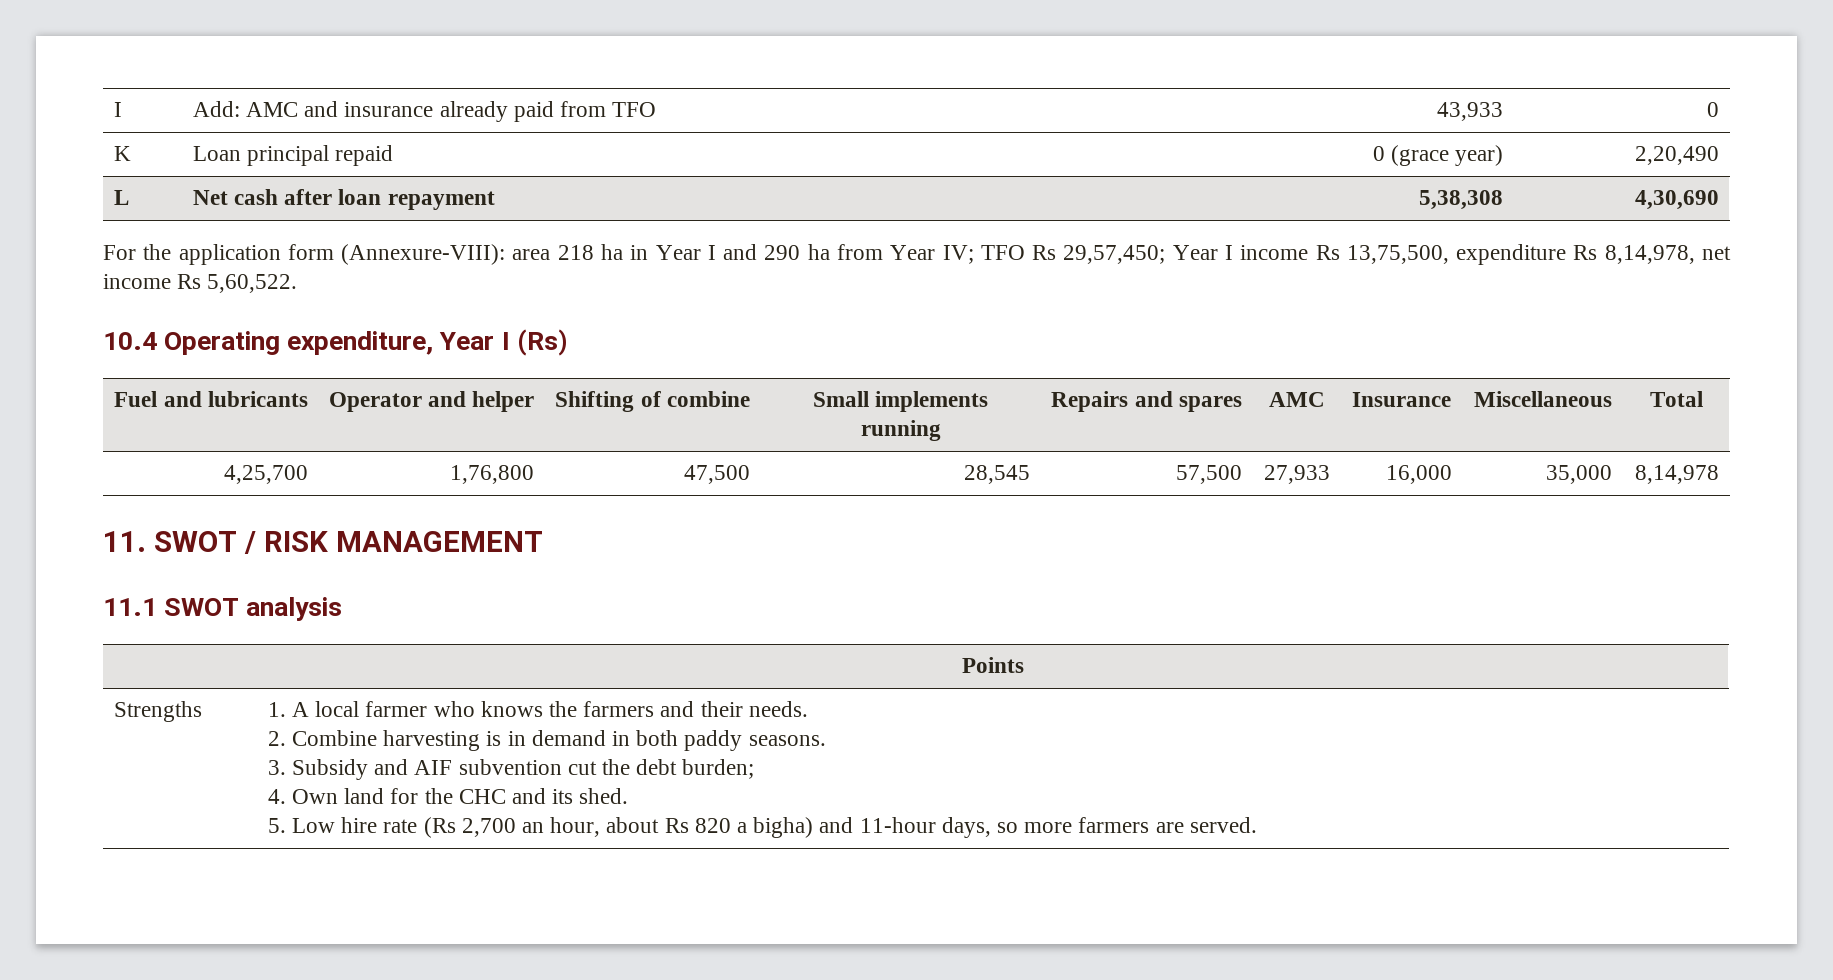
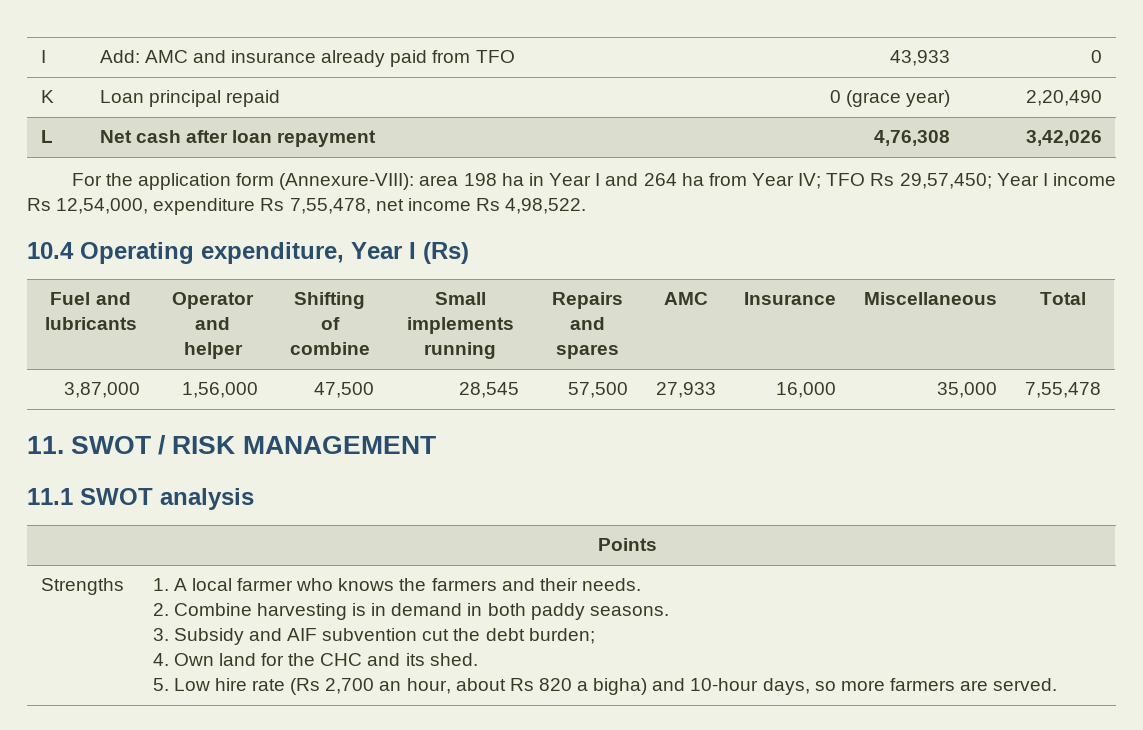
[1419,190,1504,210] [1635,190,1720,210] 5,38,308 | 4,30,690 -> [874,130,951,146] [1026,130,1103,146] 4,76,308 | 3,42,026
[557,245,594,260] 218 -> [463,173,497,186] 198
[764,245,801,260] 290 -> [643,173,677,186] 264
[1346,245,1449,264] 13,75,500, -> [56,198,149,214] 12,54,000,
[1604,245,1695,264] 8,14,978, -> [289,198,371,214] 7,55,478,
[207,274,298,293] 5,60,522. -> [505,198,587,214] 4,98,522.
[224,465,309,484] [450,465,535,484] 4,25,700 | 1,76,800 -> [64,382,141,398] [182,382,259,398] 3,87,000 | 1,56,000
[1635,465,1720,484] 8,14,978 -> [1025,382,1102,398] 7,55,478
[859,817,936,833] 11-hour -> [690,678,759,691] 10-hour

